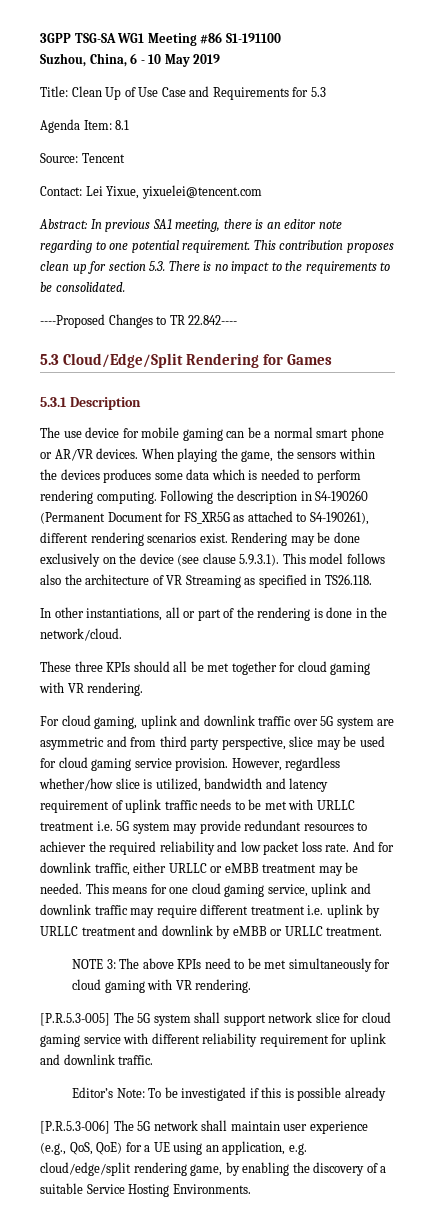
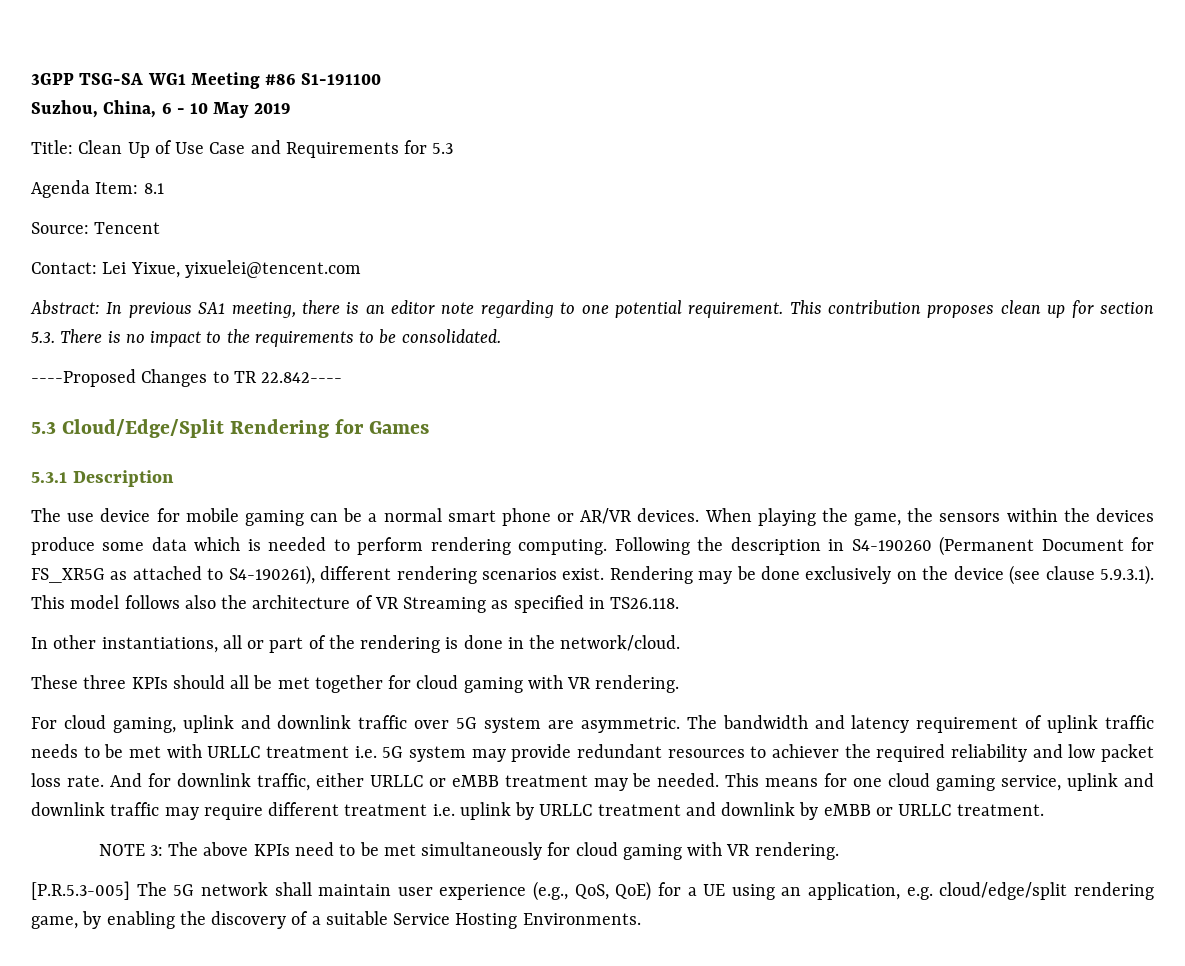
[103,469,152,483] produces -> [31,537,95,555] produce
[40,736,385,750] [40,757,341,771] [39,778,201,792] asymmetric and from third party perspective, slice may be used for cloud gaming service provision. However, regardless whether/how slice is utilized, -> [580,715,717,733] asymmetric. The
[153,1012,391,1026] [40,1033,386,1047] [40,1054,154,1065] [72,1087,386,1101] [40,1120,151,1134] system shall support network slice for cloud gaming service with different reliability requirement for uplink and downlink traffic. // Editor’s Note: To be investigated if this is possible already // [P.R.5.3-006] The 5G -> (195, 890) none

